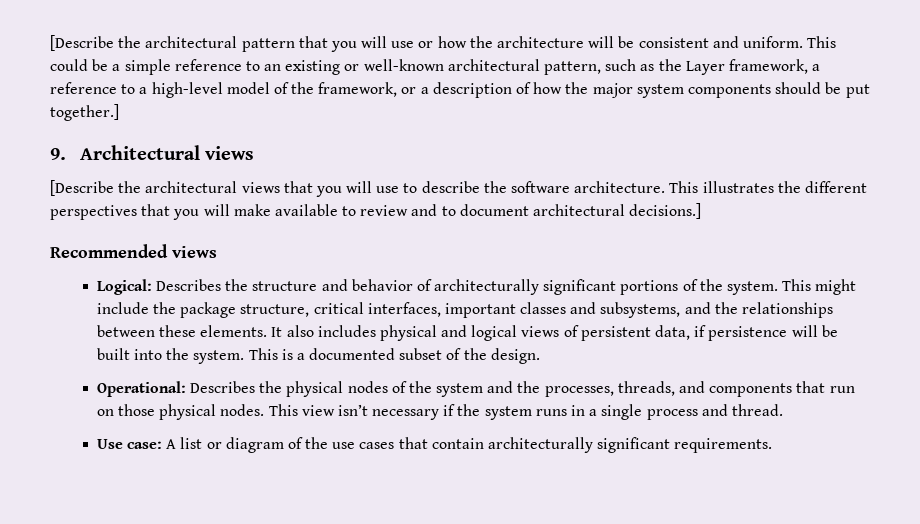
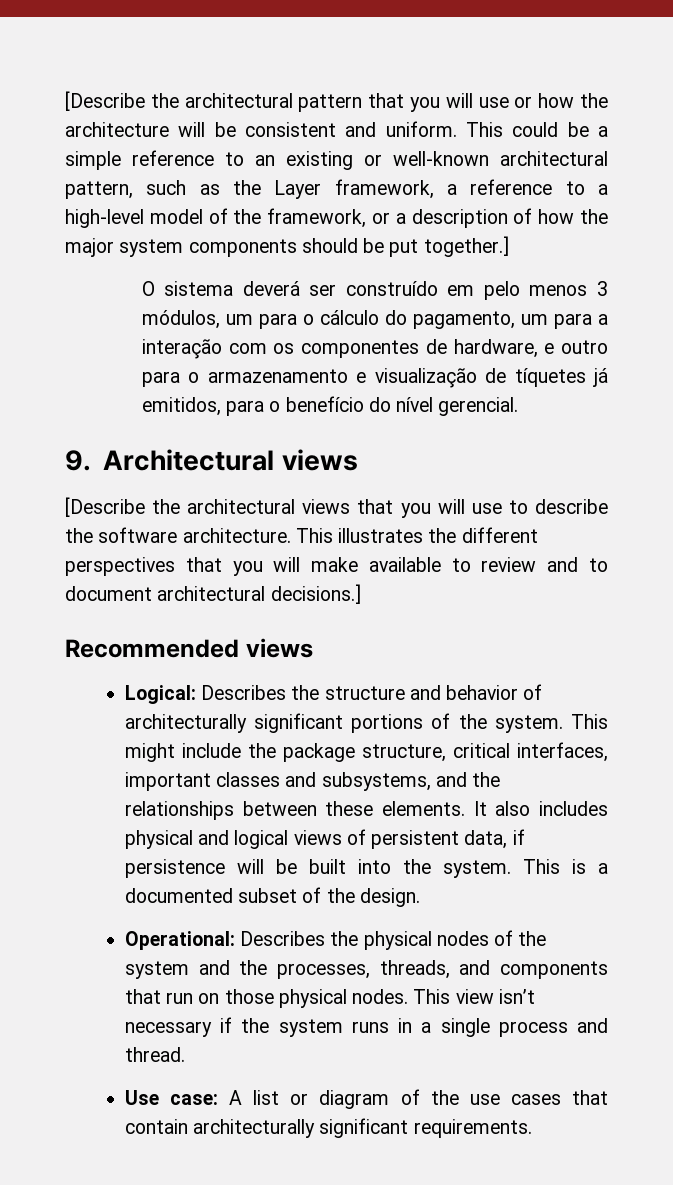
(119, 112) none -> [141,281,608,300] [141,310,608,329] [141,339,608,359] [141,368,608,388] [141,396,519,416] // O sistema deverá ser construído em pelo menos 3 módulos, um para o cálculo do pagamento, um para a interação com os componentes de hardware, e outro para o armazenamento e visualização de tíquetes já emitidos, para o benefício do nível gerencial.

